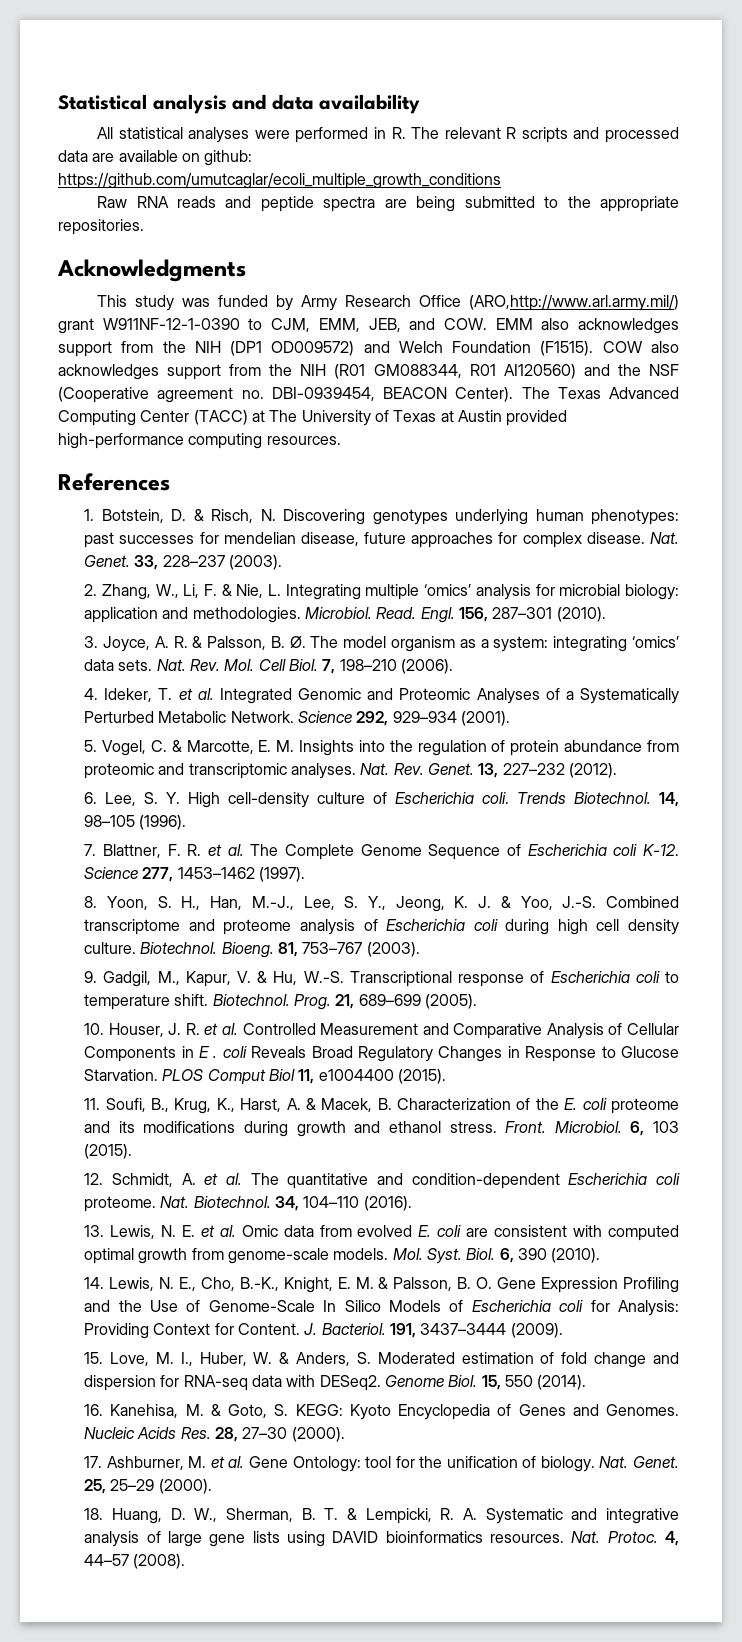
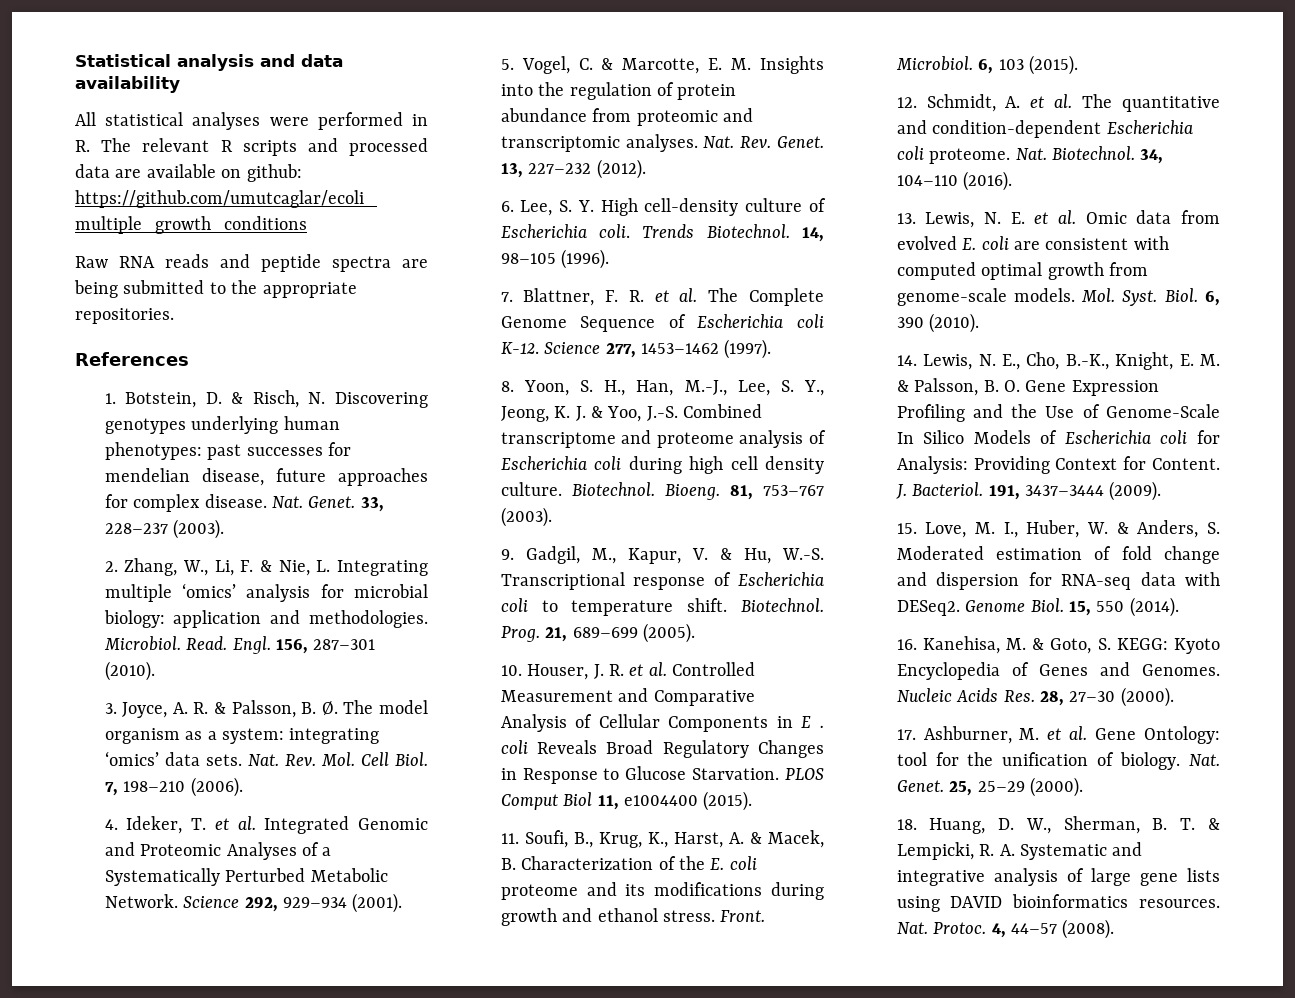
[57,259,246,282] [97,295,680,311] [58,318,679,334] [58,341,679,357] [58,364,680,380] [58,387,679,403] [58,410,568,426] [58,433,341,449] // Acknowledgments // This study was funded by Army Research Office (ARO,http://www.arl.army.mil/) grant W911NF-12-1-0390 to CJM, EMM, JEB, and COW. EMM also acknowledges support from the NIH (DP1 OD009572) and Welch Foundation (F1515). COW also acknowledges support from the NIH (R01 GM088344, R01 AI120560) and the NSF (Cooperative agreement no. DBI-0939454, BEACON Center). The Texas Advanced Computing Center (TACC) at The University of Texas at Austin provided high-performance computing resources. -> (174, 316) none

